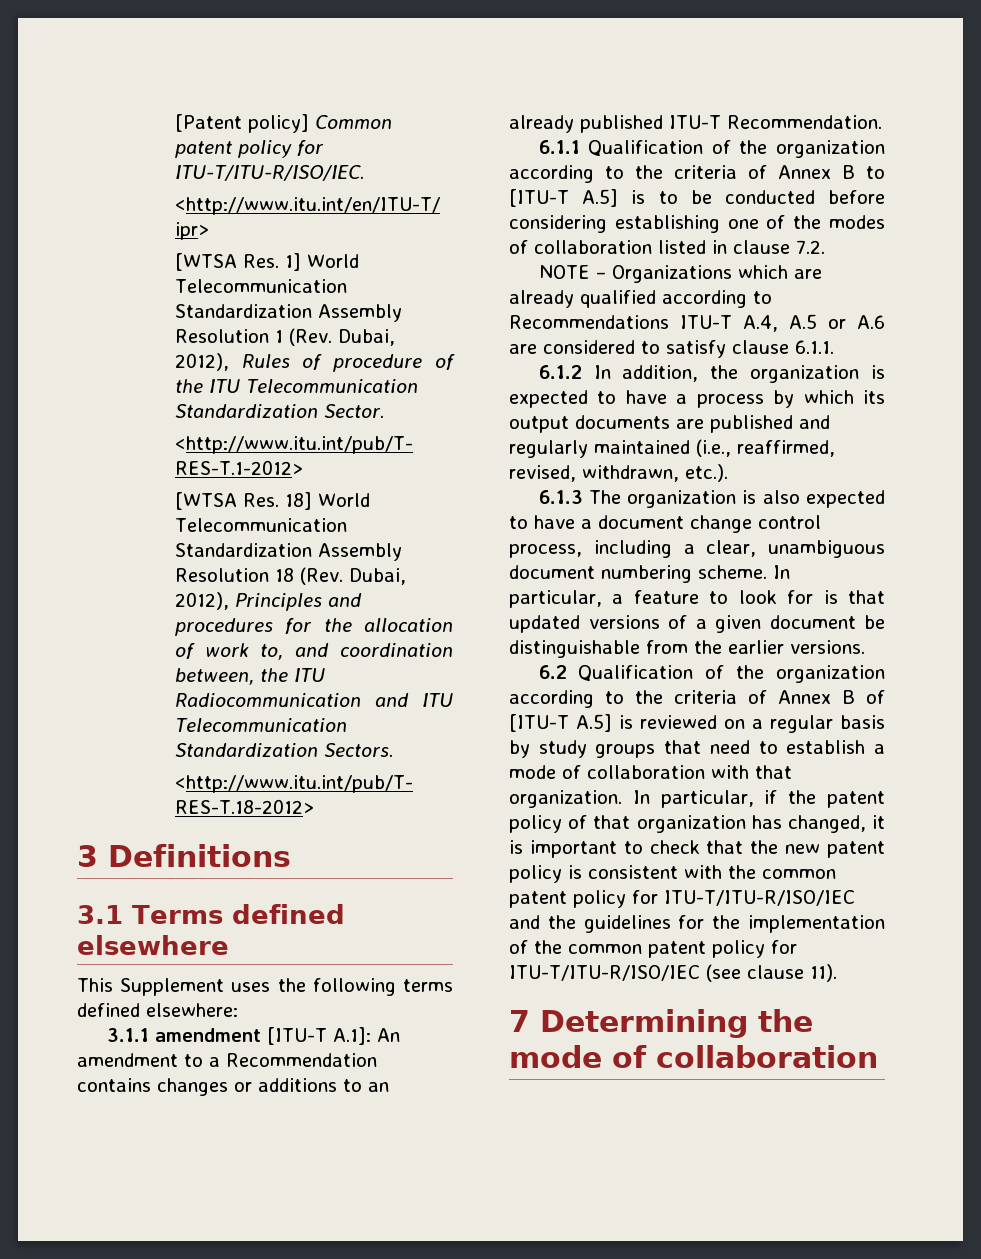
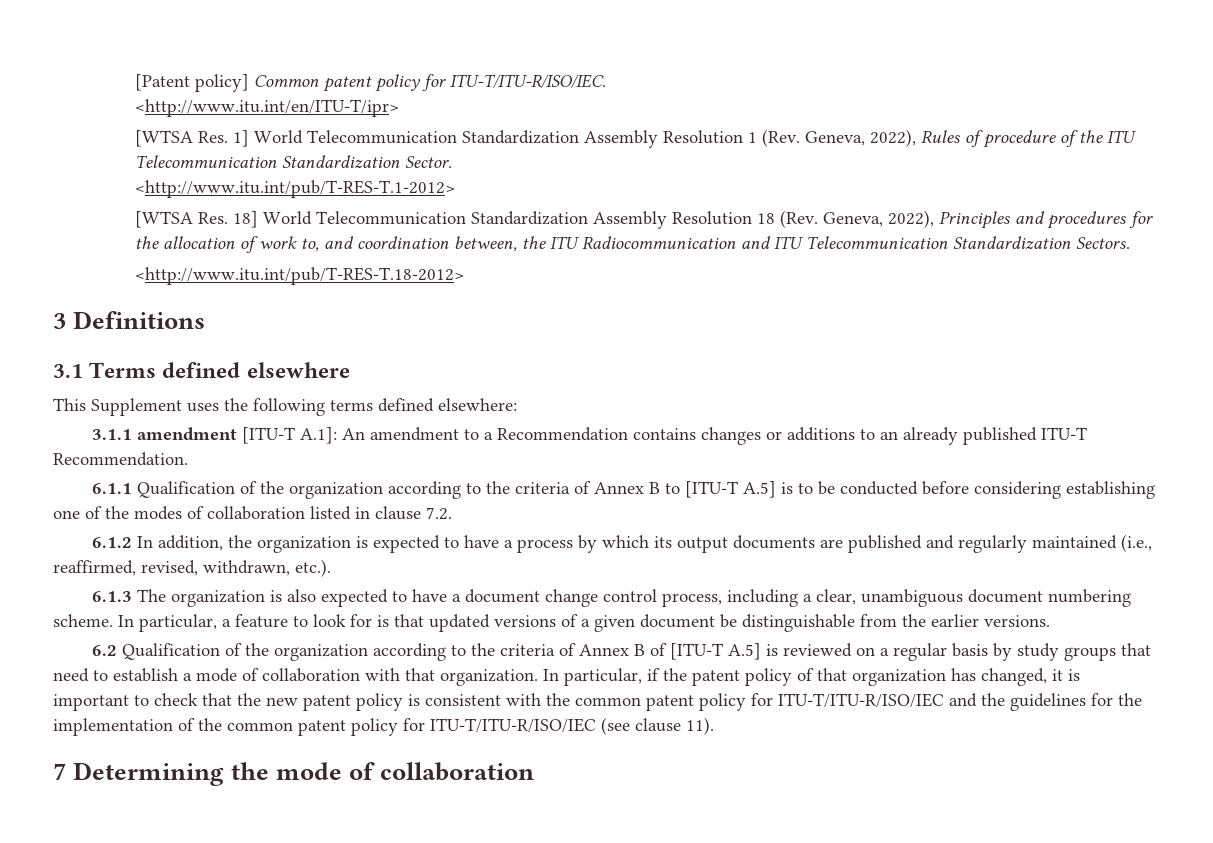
[337,329,395,346] [174,353,229,371] Dubai, 2012), -> [804,129,916,147] Geneva, 2022),
[348,568,406,585] [174,592,229,610] Dubai, 2012), -> [822,210,934,228] Geneva, 2022),
[538,265,822,283] [509,290,772,308] [509,314,885,332] [509,340,834,358] // NOTE – Organizations which are already qualified according to Recommendations ITU-T A.4, A.5 or A.6 are considered to satisfy clause 6.1.1. -> (452, 513) none

